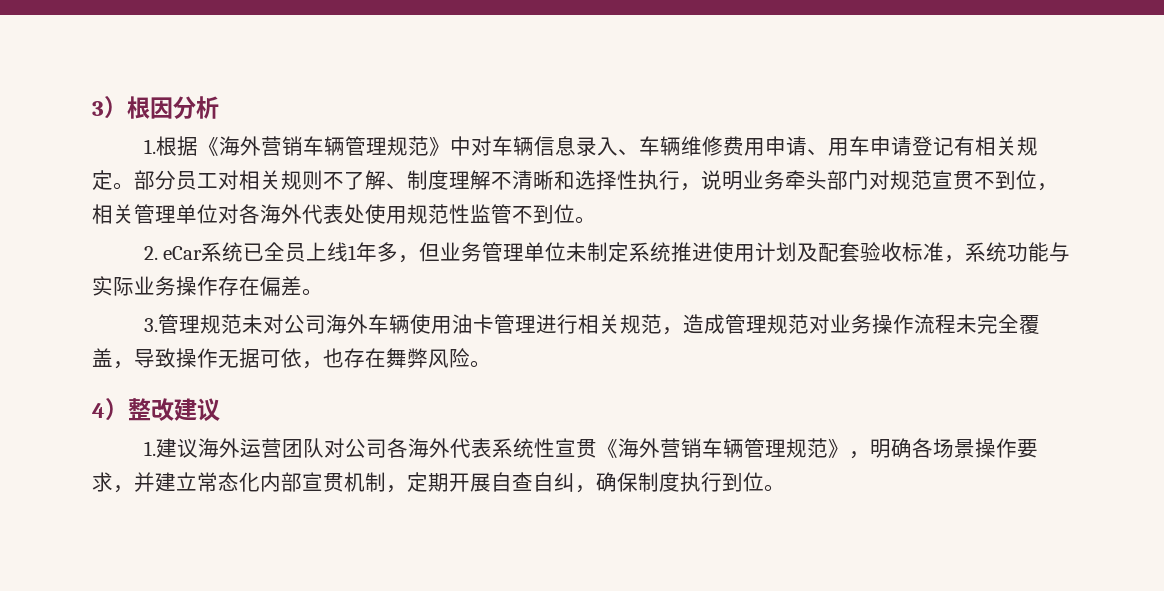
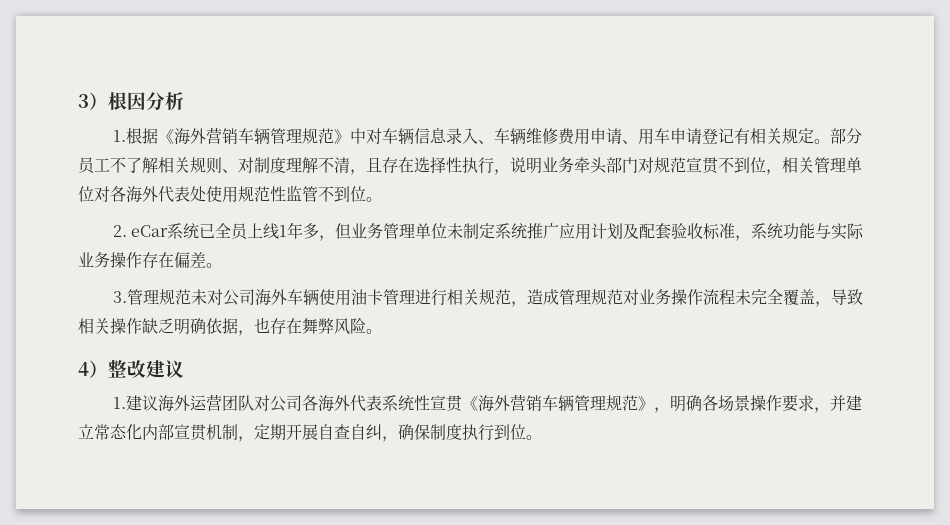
[218,170,239,190] 对 -> [110,157,158,173] 不了解
[323,170,407,190] 不了解、 -> [222,157,254,173] 、对
[533,170,575,190] 晰和 -> [350,157,414,175] ，且存在
[692,242,735,262] 进使 -> [542,223,575,239] 广应
[176,348,302,368] 操作无据可依 -> [78,318,238,335] 相关操作缺乏明确依据

